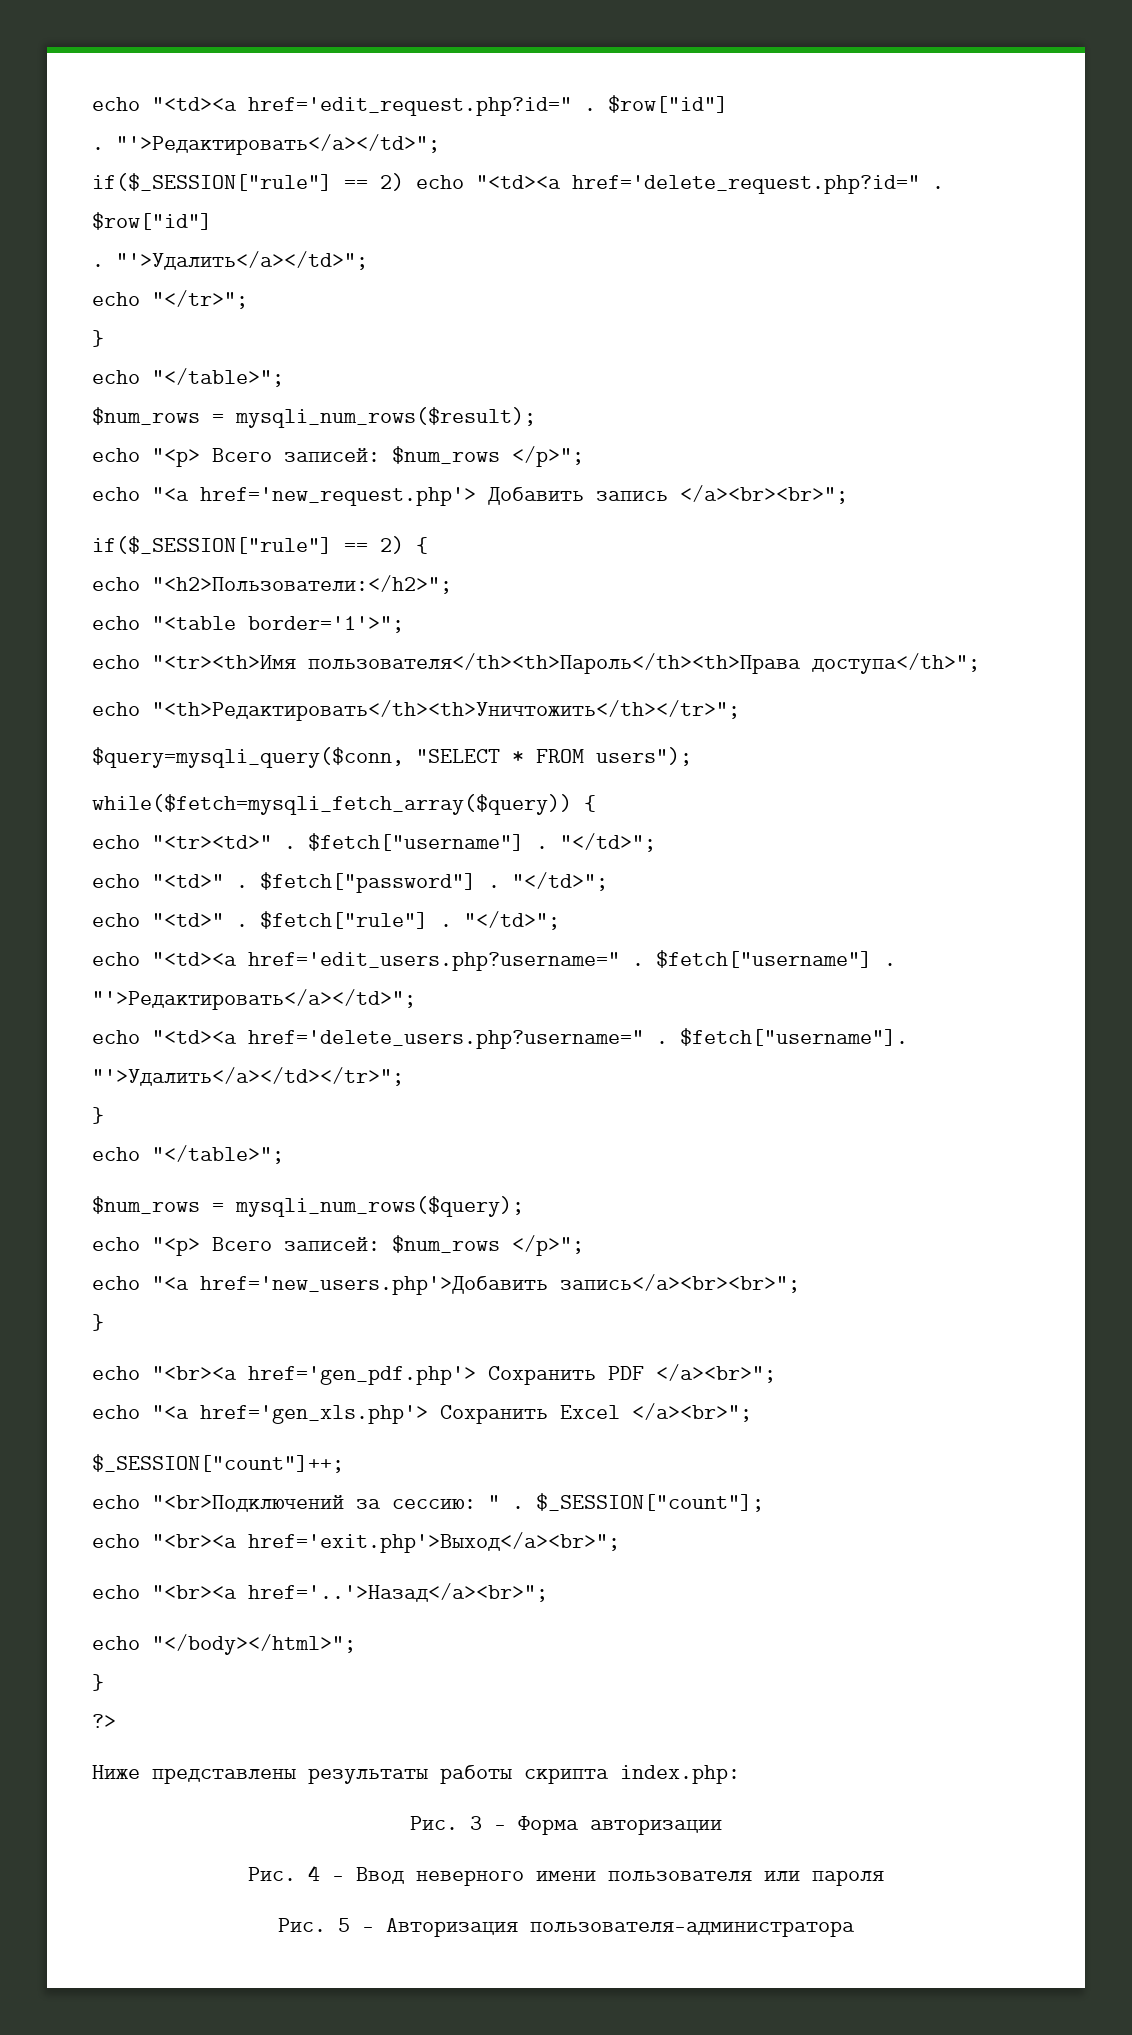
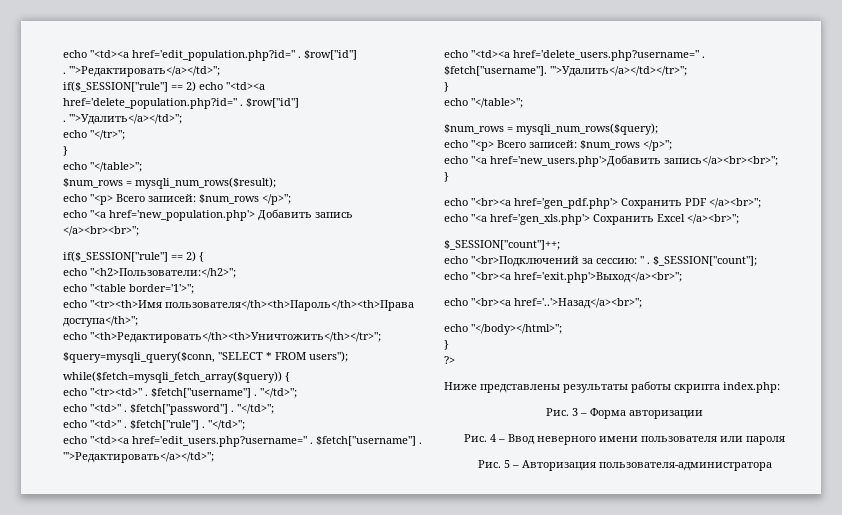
[92,97,572,116] echo "<td><a href='edit_request.php?id=" -> [63,50,295,61] echo "<td><a href='edit_population.php?id="
[572,175,920,194] href='delete_request.php?id=" -> [63,98,237,109] href='delete_population.php?id="
[200,487,476,506] href='new_request.php'> -> [109,210,255,221] href='new_population.php'>

